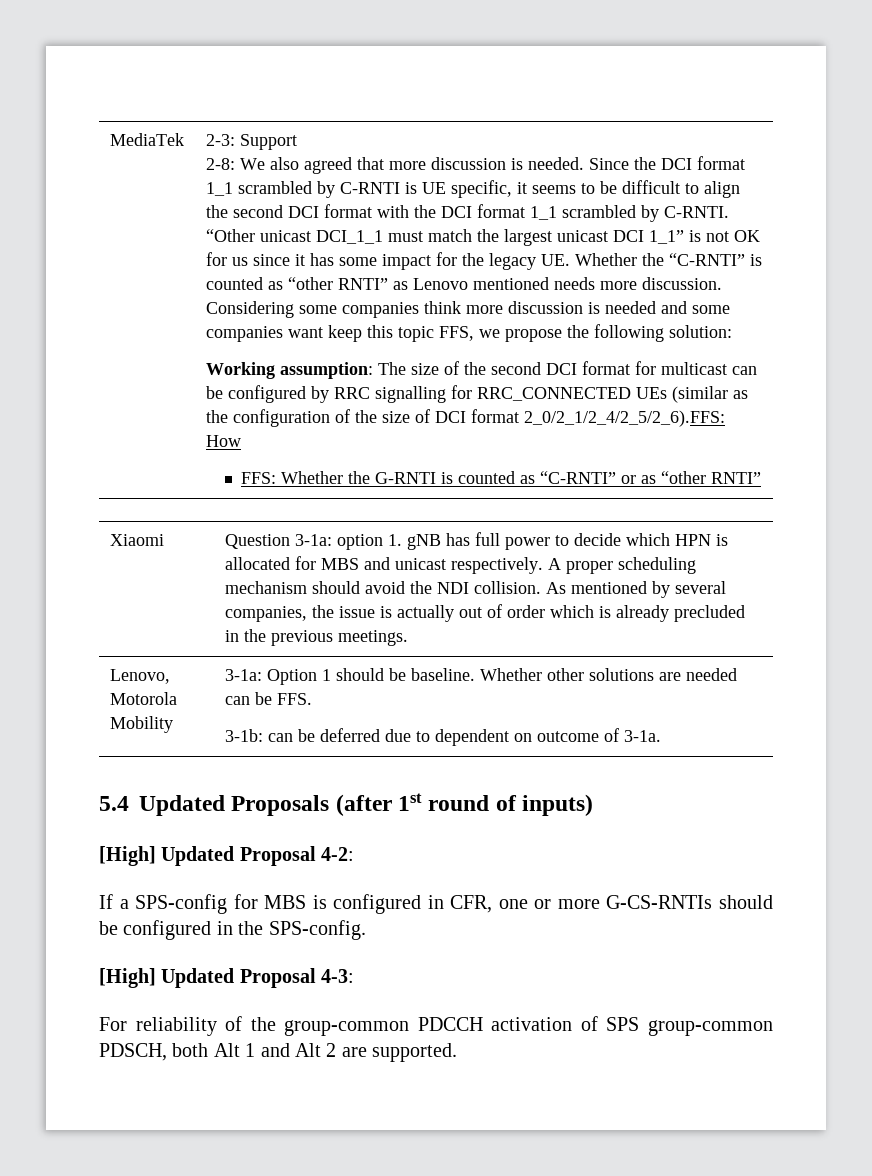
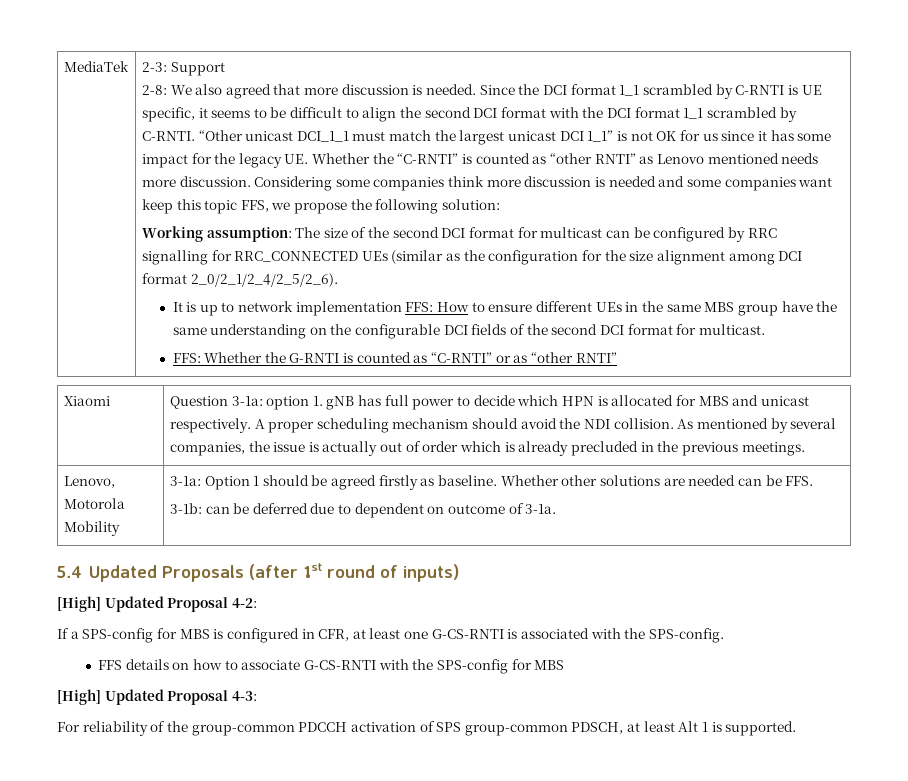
[334,409,725,427] [205,435,241,447] of the size of DCI format 2_0/2_1/2_4/2_5/2_6).FFS: How -> [582,250,803,265] [141,273,338,287] [172,301,838,316] [172,324,765,339] for the size alignment among DCI format 2_0/2_1/2_4/2_5/2_6). // It is up to network implementation FFS: How to ensure different UEs in the same MBS group have the same understanding on the configurable DCI fields of the second DCI format for multicast.
(406, 674) none -> [331,475,435,490] agreed firstly as
[498,895,774,909] [99,920,366,940] one or more G-CS-RNTIs should be configured in the SPS-config. -> [352,628,724,643] [98,659,565,674] at least one G-CS-RNTI is associated with the SPS-config. // FFS details on how to associate G-CS-RNTI with the SPS-config for MBS
[172,1043,367,1057] both Alt 1 and Alt 2 are -> [627,721,722,732] at least Alt 1 is

